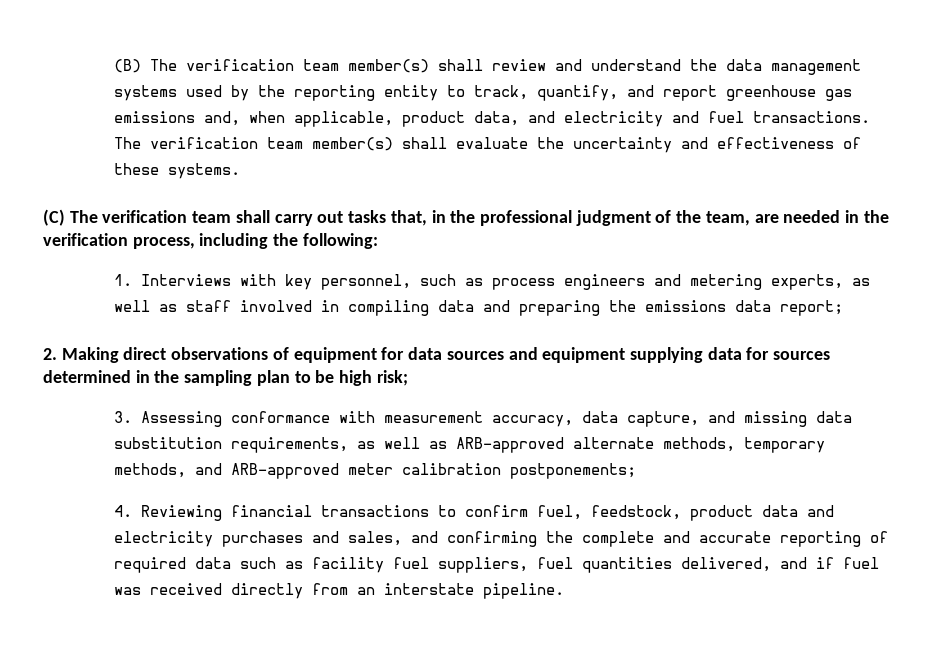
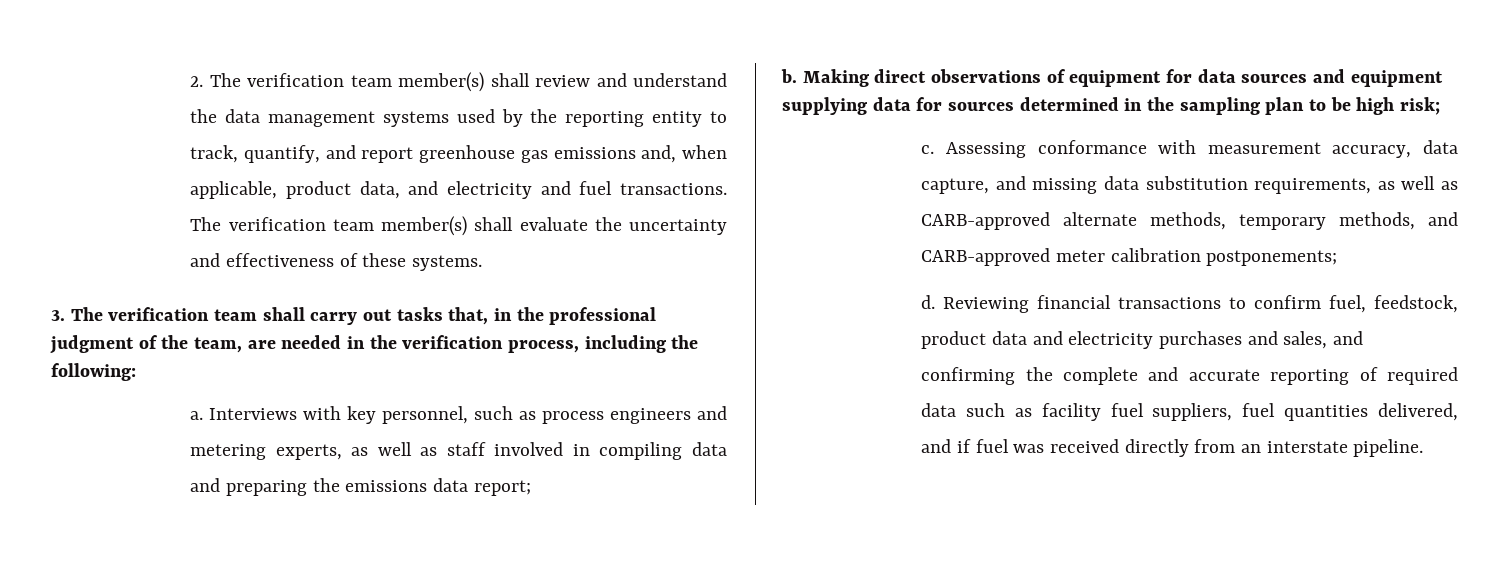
[113,59,141,73] (B) -> [190,76,204,87] 2.
[43,209,65,226] (C) -> [51,310,65,321] 3.
[113,274,132,286] 1. -> [190,411,204,420] a.
[43,348,57,360] 2. -> [781,69,797,83] b.
[113,411,132,423] 3. -> [921,145,935,154] c.
[455,437,564,453] ARB-approved -> [921,212,1051,230] CARB-approved
[230,463,339,479] ARB-approved -> [921,248,1051,266] CARB-approved
[113,505,132,517] 4. -> [921,295,936,309] d.

